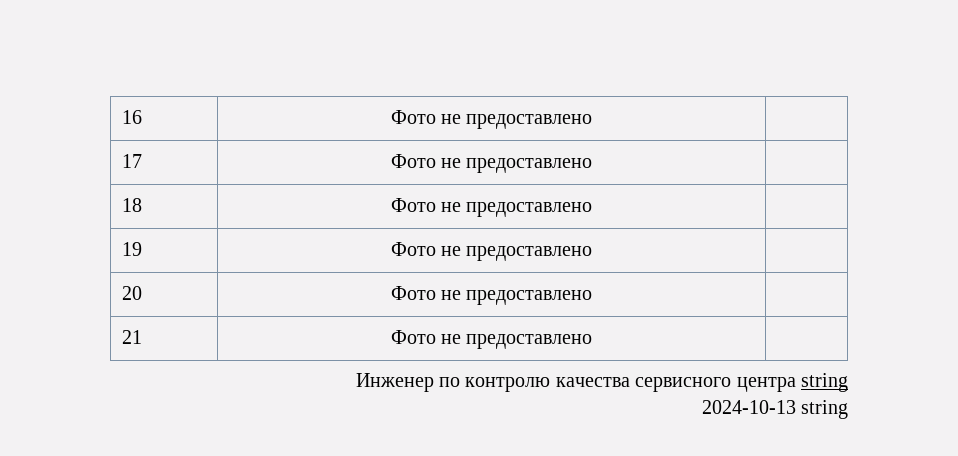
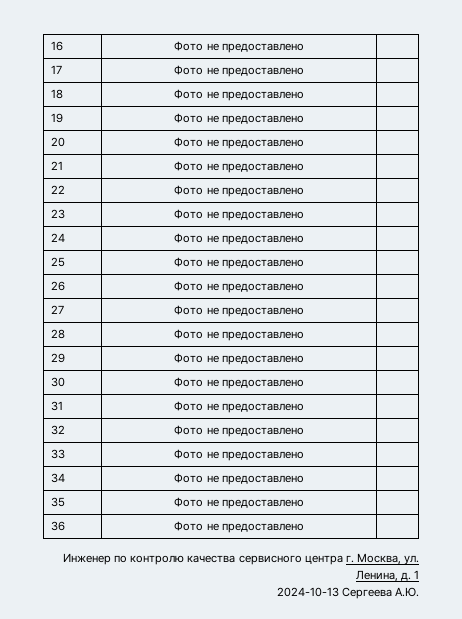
(593, 341) none -> [51,185,66,194] [174,185,304,197] [51,209,66,219] [174,209,304,221] [51,233,66,242] [174,233,304,245] [51,257,66,267] [174,257,304,269] [51,281,66,291] [174,281,304,293] [51,305,65,314] [174,305,304,317] [51,329,66,339] [174,329,304,341] [51,353,66,363] [174,353,304,365] [51,377,66,387] [174,377,304,389] [51,401,64,411] [174,401,304,413] [51,425,66,435] [174,425,304,437] [51,449,66,459] [174,449,304,461] [51,473,66,483] [174,473,304,485] [51,497,66,507] [174,497,304,509] [51,521,66,531] [174,521,304,533] // 22 | Фото не предоставлено | // 23 | Фото не предоставлено | // 24 | Фото не предоставлено | // 25 | Фото не предоставлено | // 26 | Фото не предоставлено | // 27 | Фото не предоставлено | // 28 | Фото не предоставлено | // 29 | Фото не предоставлено | // 30 | Фото не предоставлено | // 31 | Фото не предоставлено | // 32 | Фото не предоставлено | // 33 | Фото не предоставлено | // 34 | Фото не предоставлено | // 35 | Фото не предоставлено | // 36 | Фото не предоставлено |
[800,373,848,392] string -> [345,553,419,565] [355,570,420,582] г. Москва, ул. Ленина, д. 1
[801,400,848,419] string -> [341,587,419,599] Сергеева А.Ю.

